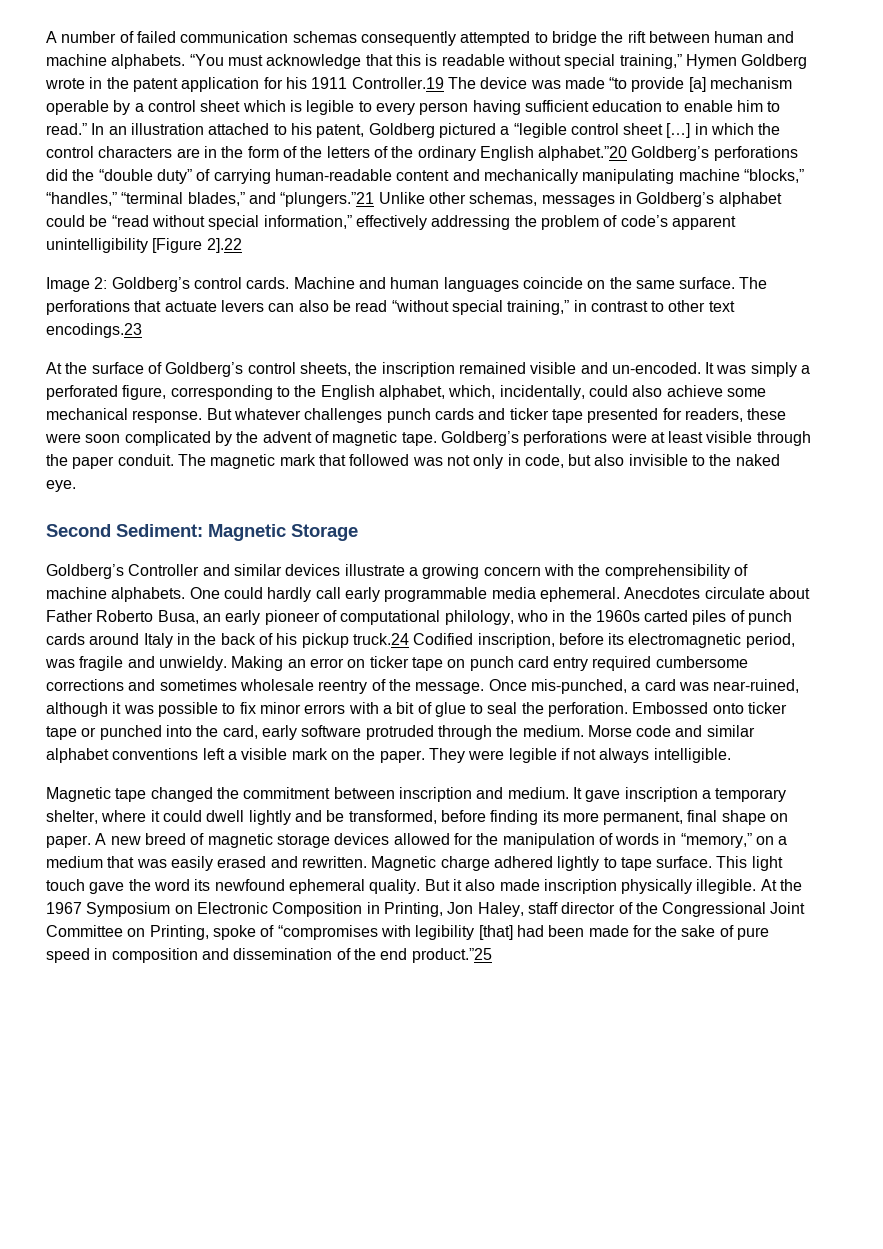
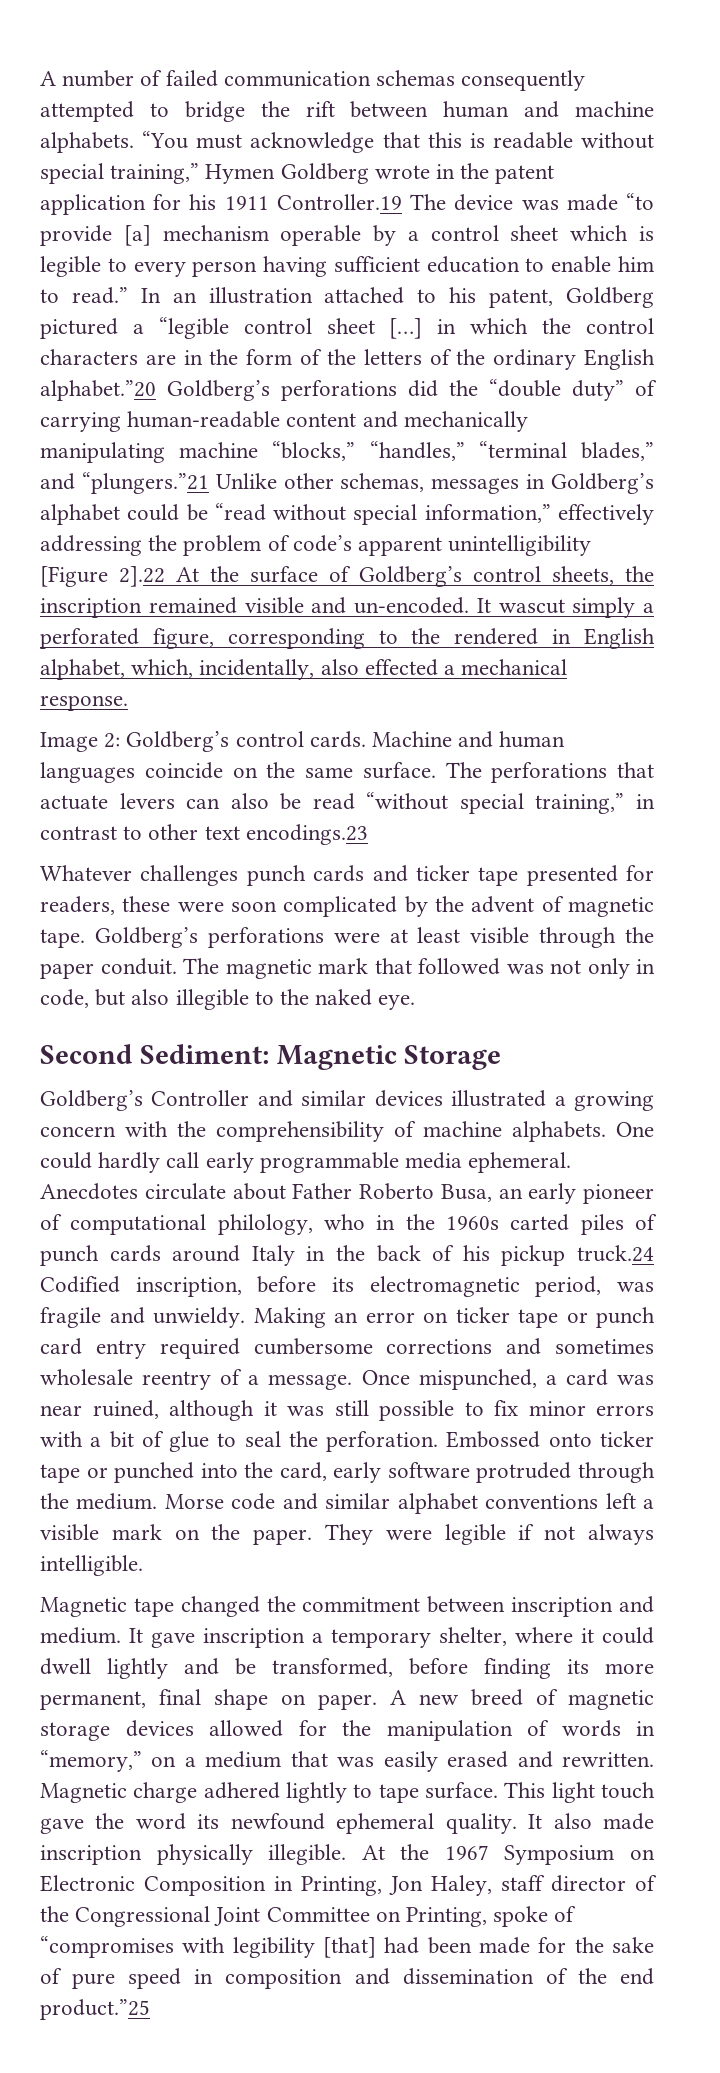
(242, 245) none -> [176,566,654,587] [40,597,654,618] [40,628,655,649] [40,659,568,680] [40,695,128,711] At the surface of Goldberg’s control sheets, the inscription remained visible and un-encoded. It wascut simply a perforated figure, corresponding to the rendered in English alphabet, which, incidentally, also effected a mechanical response.
[46,362,811,377] [46,385,766,400] [46,408,301,423] At the surface of Goldberg’s control sheets, the inscription remained visible and un-encoded. It was simply a perforated figure, corresponding to the English alphabet, which, incidentally, could also achieve some mechanical response. But whatever -> [40,865,132,881] Whatever
[628,454,688,466] invisible -> [175,989,249,1010] illegible
[344,564,405,576] illustrate -> [451,1090,547,1107] illustrated
[447,659,466,668] on -> [566,1312,588,1323] or
[388,679,411,691] the -> [248,1375,260,1385] a
[530,679,627,694] mis-punched, -> [418,1369,537,1390] mispunched,
[713,679,800,693] near-ruined, -> [40,1400,159,1419] near ruined,
(154, 709) none -> [334,1400,369,1416] still
[424,879,462,891] But it -> [528,1814,543,1829] It

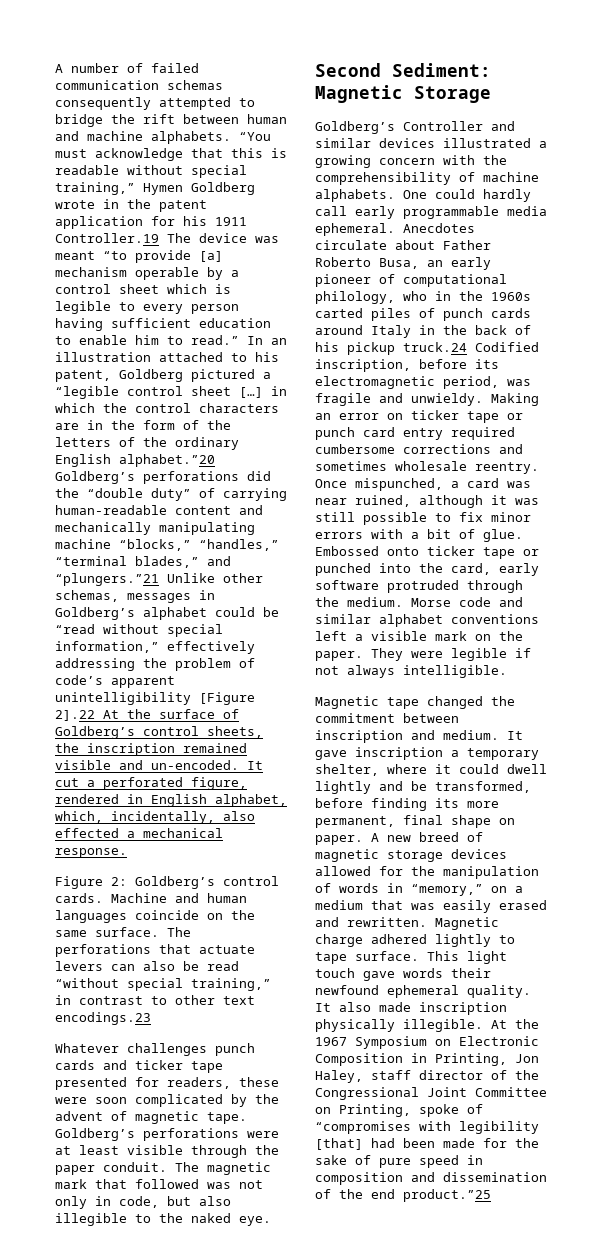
[566,194,618,211] made -> [55,251,95,260] meant
[498,597,636,618] wascut simply -> [55,778,79,787] cut
[227,628,441,649] corresponding to the -> (247, 783) none
[40,732,98,752] Image -> [55,876,103,889] Figure
[142,1369,353,1390] reentry of a message. -> [475,462,539,474] reentry.
[169,1431,439,1452] glue to seal the perforation. -> [483,529,523,542] glue.
[95,1813,220,1830] the word its -> [403,968,491,978] words their

